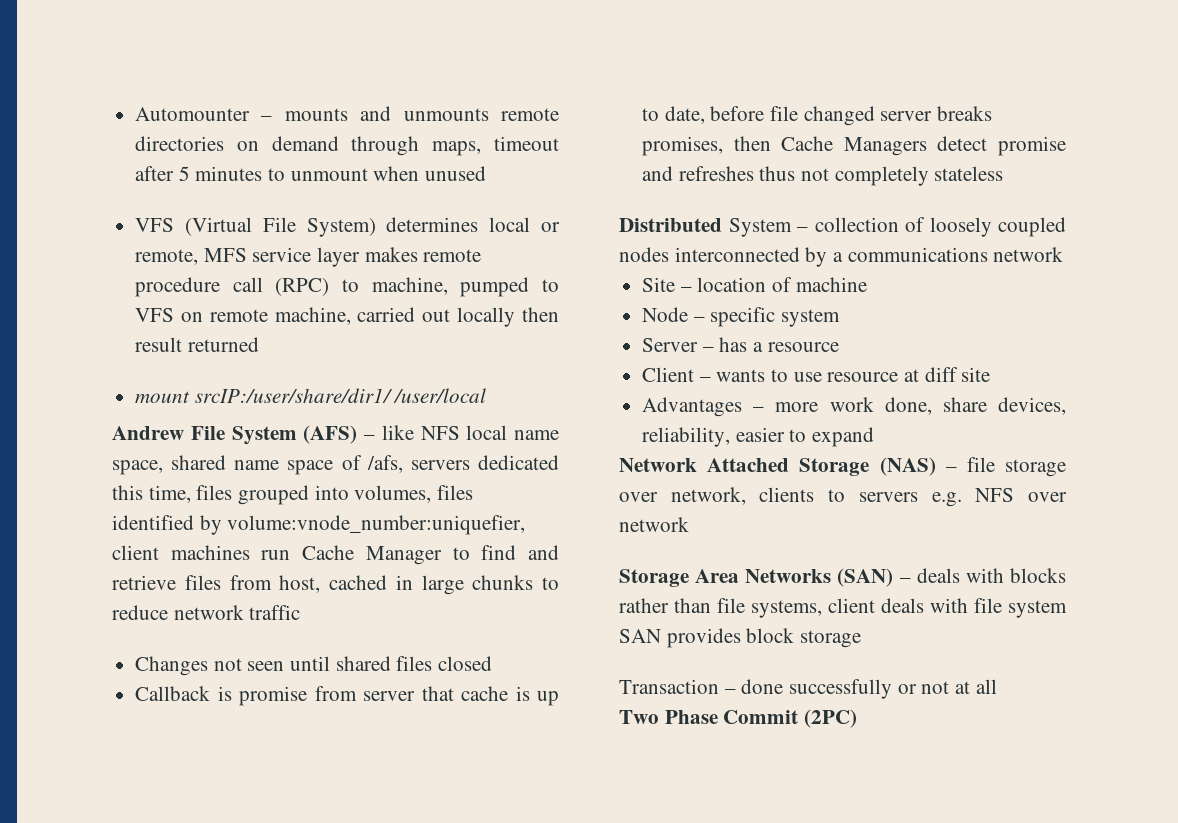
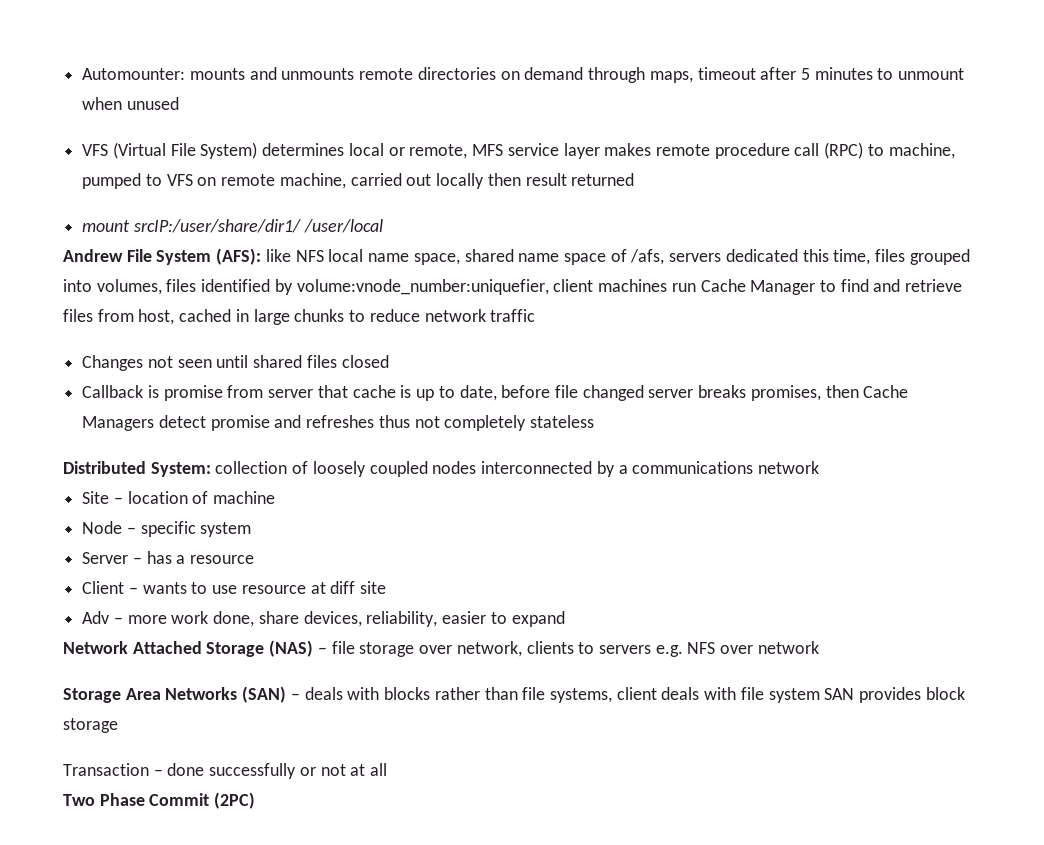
[135,107,273,121] Automounter – -> [82,68,186,80] Automounter:
[303,425,375,444] (AFS) – -> [216,248,262,265] (AFS):
[728,218,808,237] System – -> [150,462,211,477] System:
[642,397,743,417] Advantages -> [82,611,110,624] Adv

